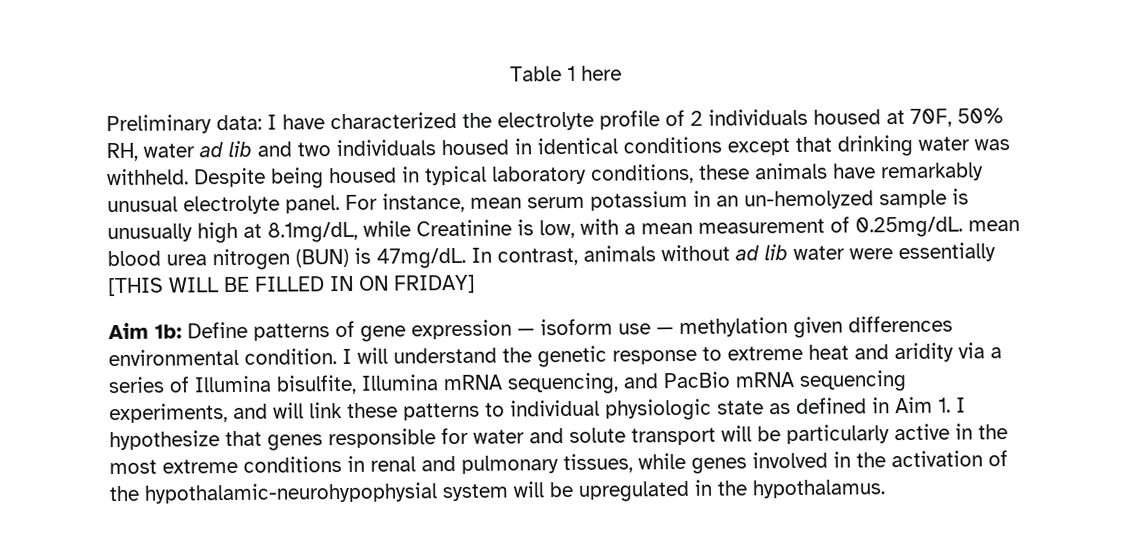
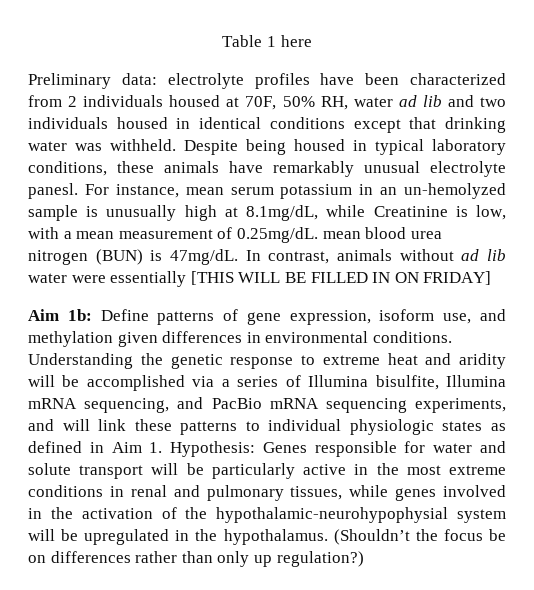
[267,109,685,131] I have characterized the electrolyte profile of -> [167,73,506,89] [28,95,62,107] electrolyte profiles have been characterized from
[285,195,340,214] panel. -> [28,183,78,199] panesl.
[411,315,953,340] [108,347,497,367] expression — isoform use — methylation given differences environmental condition. I will understand -> [289,309,506,325] [28,331,452,347] [28,353,133,369] expression, isoform use, and methylation given differences in environmental conditions. Understanding
(954, 352) none -> [28,375,185,391] will be accomplished
[717,400,764,415] state -> [442,421,483,431] states
[956,397,966,413] [109,430,323,451] I hypothesize that genes -> [170,441,307,457] Hypothesis: Genes
(885, 489) none -> [333,529,506,545] [28,551,364,567] (Shouldn’t the focus be on differences rather than only up regulation?)

